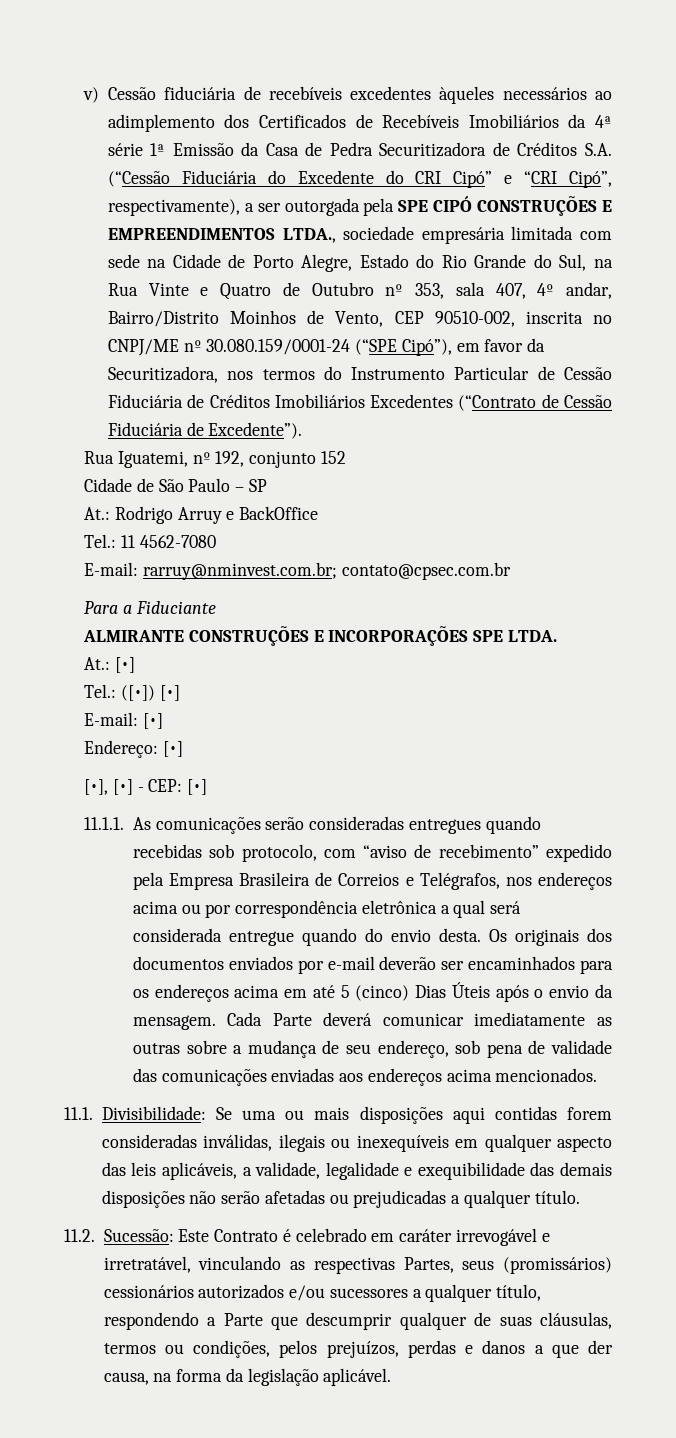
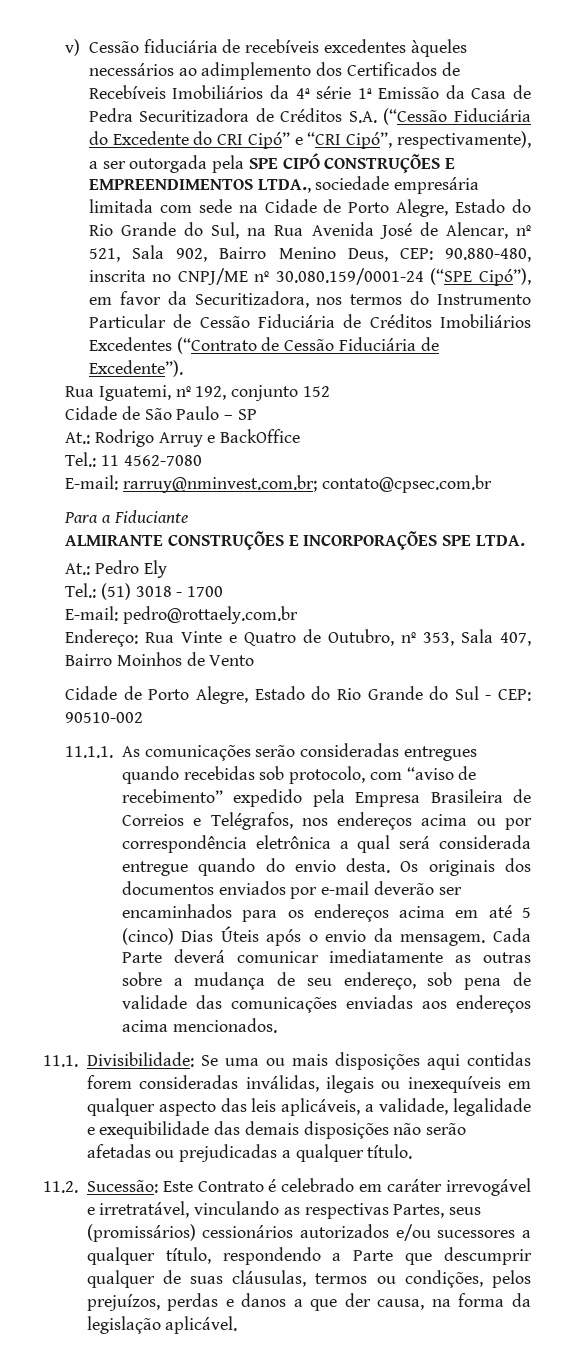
[148,282,612,300] [107,310,515,327] Vinte e Quatro de Outubro nº 353, sala 407, 4º andar, Bairro/Distrito Moinhos de Vento, CEP 90510-002, -> [311,222,531,239] [88,245,531,262] Avenida José de Alencar, nº 521, Sala 902, Bairro Menino Deus, CEP: 90.880-480,
[114,657,135,673] [84,684,180,701] [84,712,163,729] [•] // Tel.: ([•]) [•] // E-mail: [•] -> [94,560,167,578] [65,583,224,600] [65,606,298,624] Pedro Ely // Tel.: (51) 3018 - 1700 // E-mail: pedro@rottaely.com.br
[162,741,183,757] [84,779,133,795] [•] // [•], [•] -> [145,629,531,646] [65,652,255,666] [65,686,479,704] Rua Vinte e Quatro de Outubro, nº 353, Sala 407, Bairro Moinhos de Vento // Cidade de Porto Alegre, Estado do Rio Grande do Sul
[187,779,208,795] [•] -> [65,712,144,723] 90510-002

